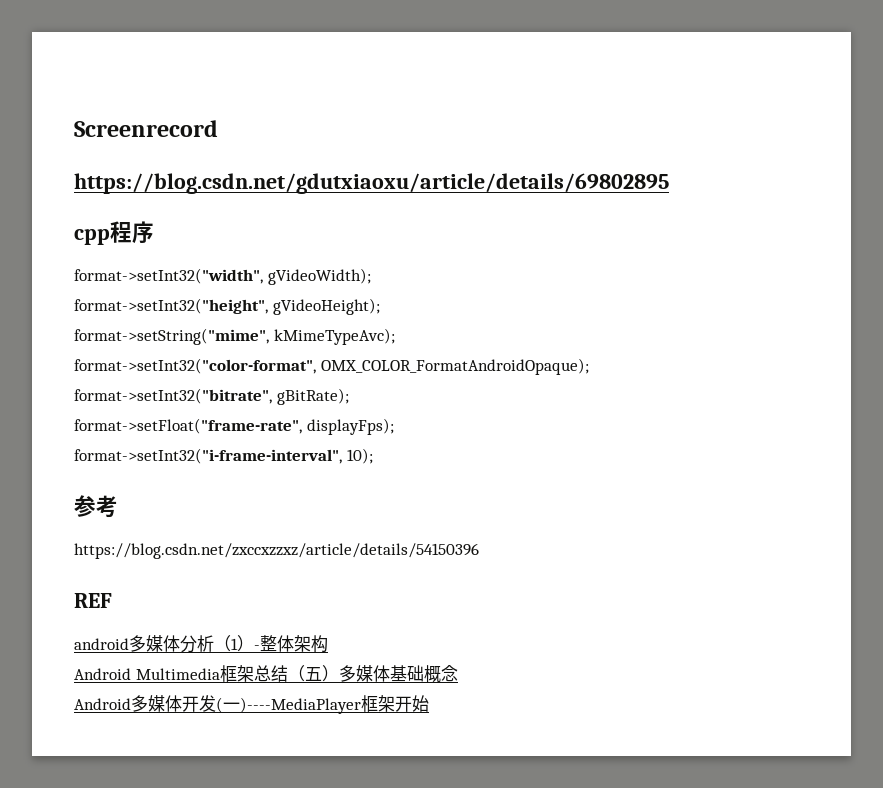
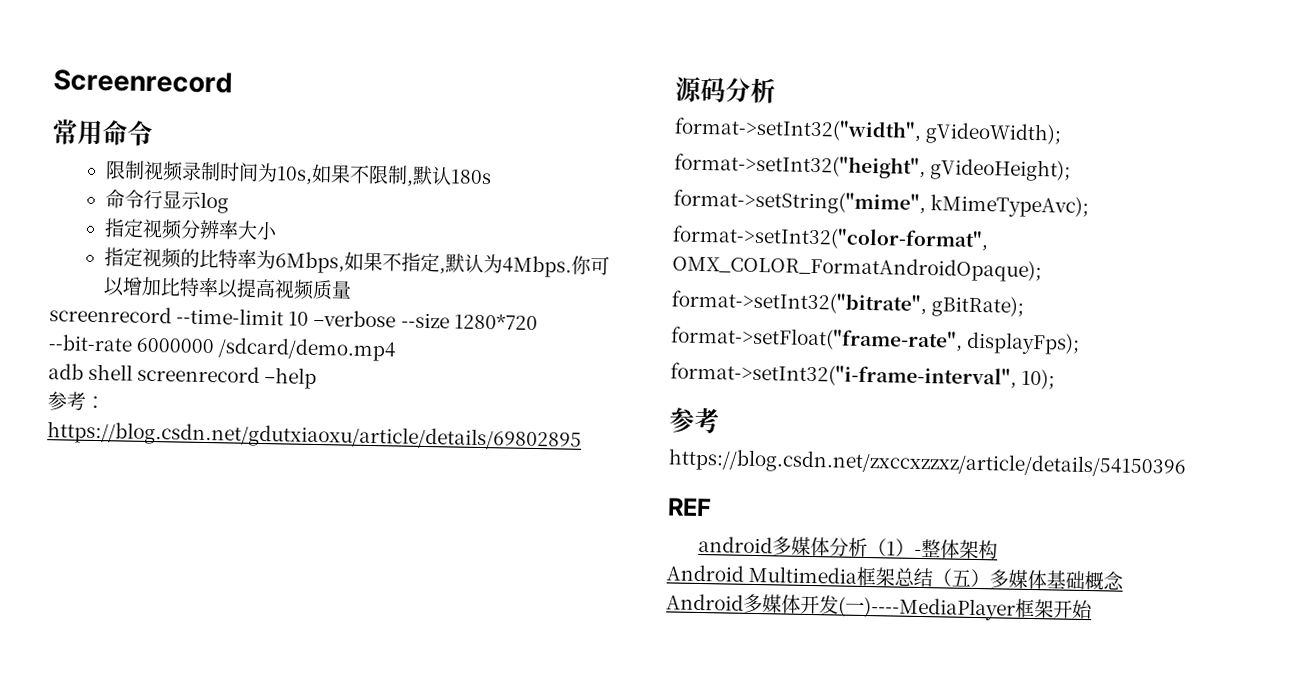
(218, 128) none -> [52,119,153,146] [104,160,492,187] [104,189,229,214] [103,218,278,241] [103,247,610,278] [102,276,352,300] [49,305,538,331] [48,334,398,362] [48,363,318,390] [47,391,105,411] 常用命令 // 限制视频录制时间为10s,如果不限制,默认180s // 命令行显示log // 指定视频分辨率大小 // 指定视频的比特率为6Mbps,如果不指定,默认为4Mbps.你可以增加比特率以提高视频质量 // screenrecord --time-limit 10 –verbose --size 1280*720 --bit-rate 6000000 /sdcard/demo.mp4 // adb shell screenrecord –help // 参考：
[74,221,154,245] cpp程序 -> [675,76,776,104] 源码分析

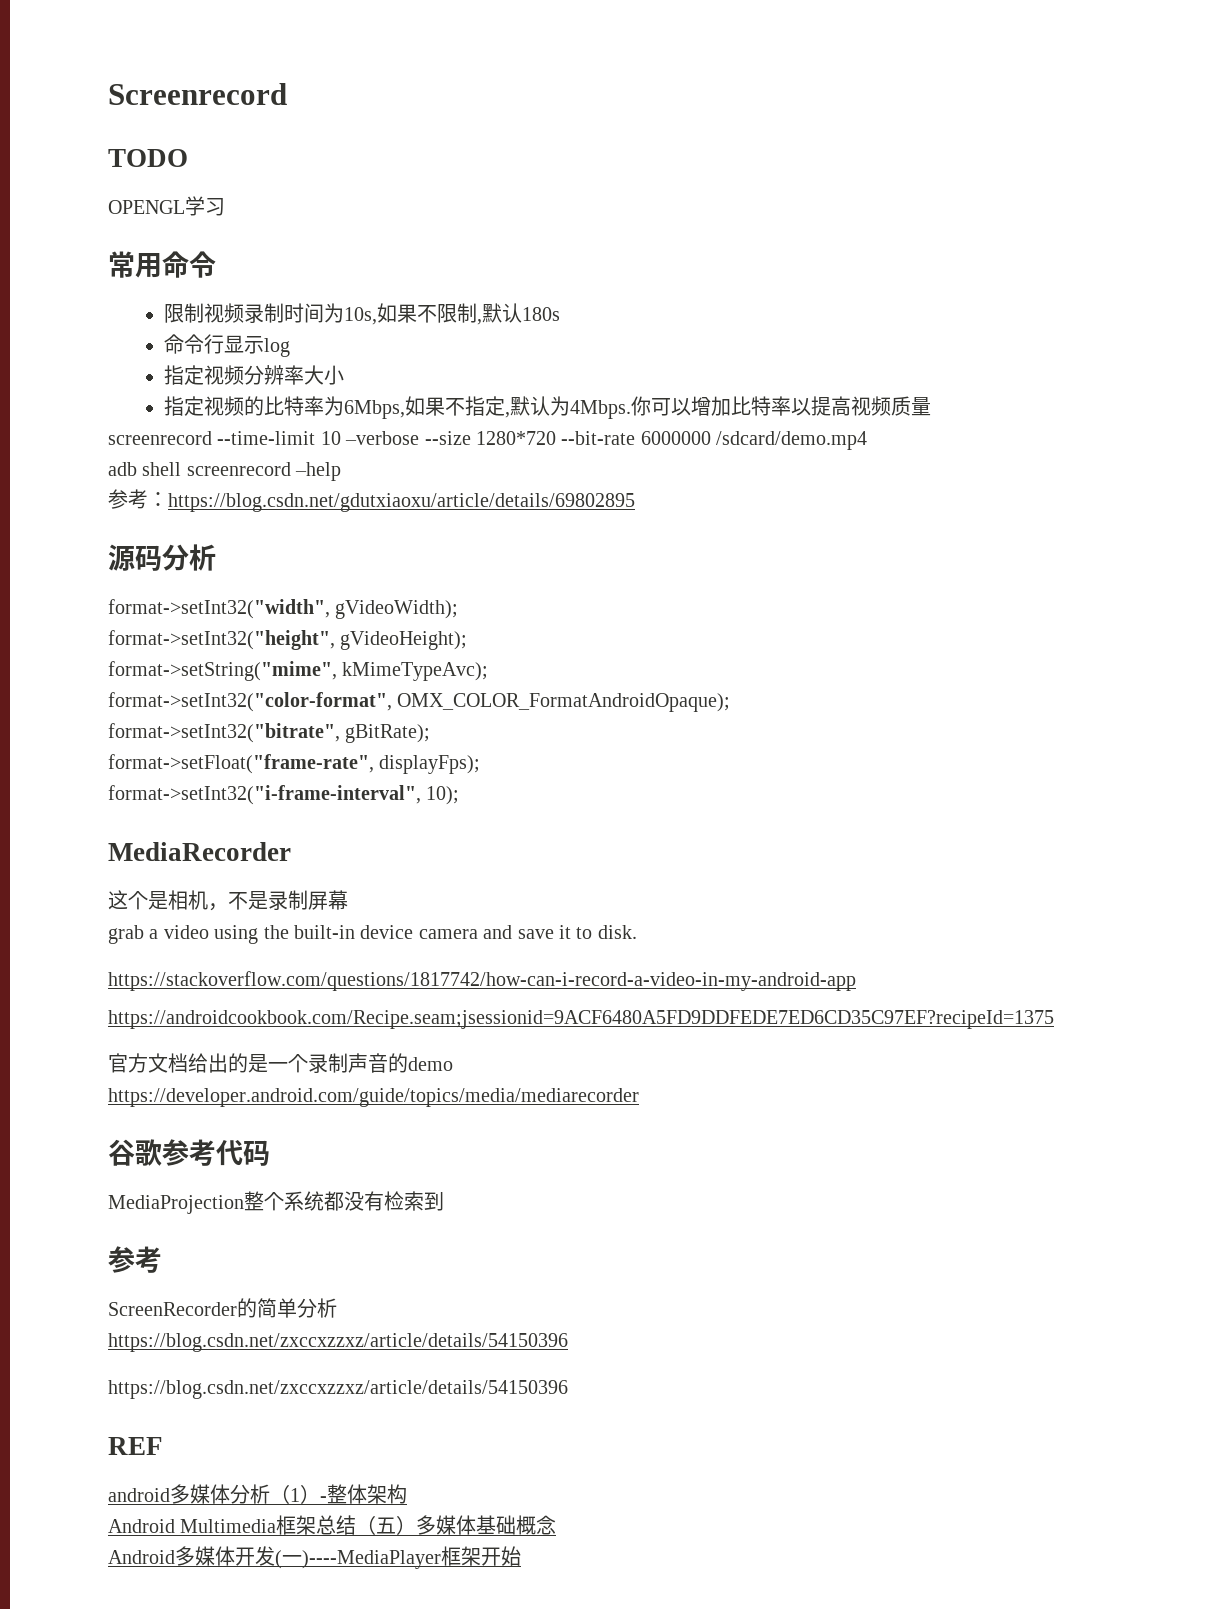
(233, 81) none -> [108,149,188,167] [108,196,225,216] // TODO // OPENGL学习
[669,407,720,434] 参考 -> [108,842,291,861] [108,890,348,911] [108,925,637,944] [108,971,856,991] [108,1010,1054,1029] [108,1053,453,1073] [108,1088,639,1107] [108,1139,270,1166] [108,1191,444,1214] [108,1246,162,1273] [108,1298,337,1318] [108,1333,568,1352] MediaRecorder // 这个是相机，不是录制屏幕 // grab a video using the built-in device camera and save it to disk. // https://stackoverflow.com/questions/1817742/how-can-i-record-a-video-in-my-android-app // https://androidcookbook.com/Recipe.seam;jsessionid=9ACF6480A5FD9DDFEDE7ED6CD35C97EF?recipeId=1375 // 官方文档给出的是一个录制声音的demo // https://developer.android.com/guide/topics/media/mediarecorder // 谷歌参考代码 // MediaProjection整个系统都没有检索到 // 参考 // ScreenRecorder的简单分析 // https://blog.csdn.net/zxccxzzxz/article/details/54150396

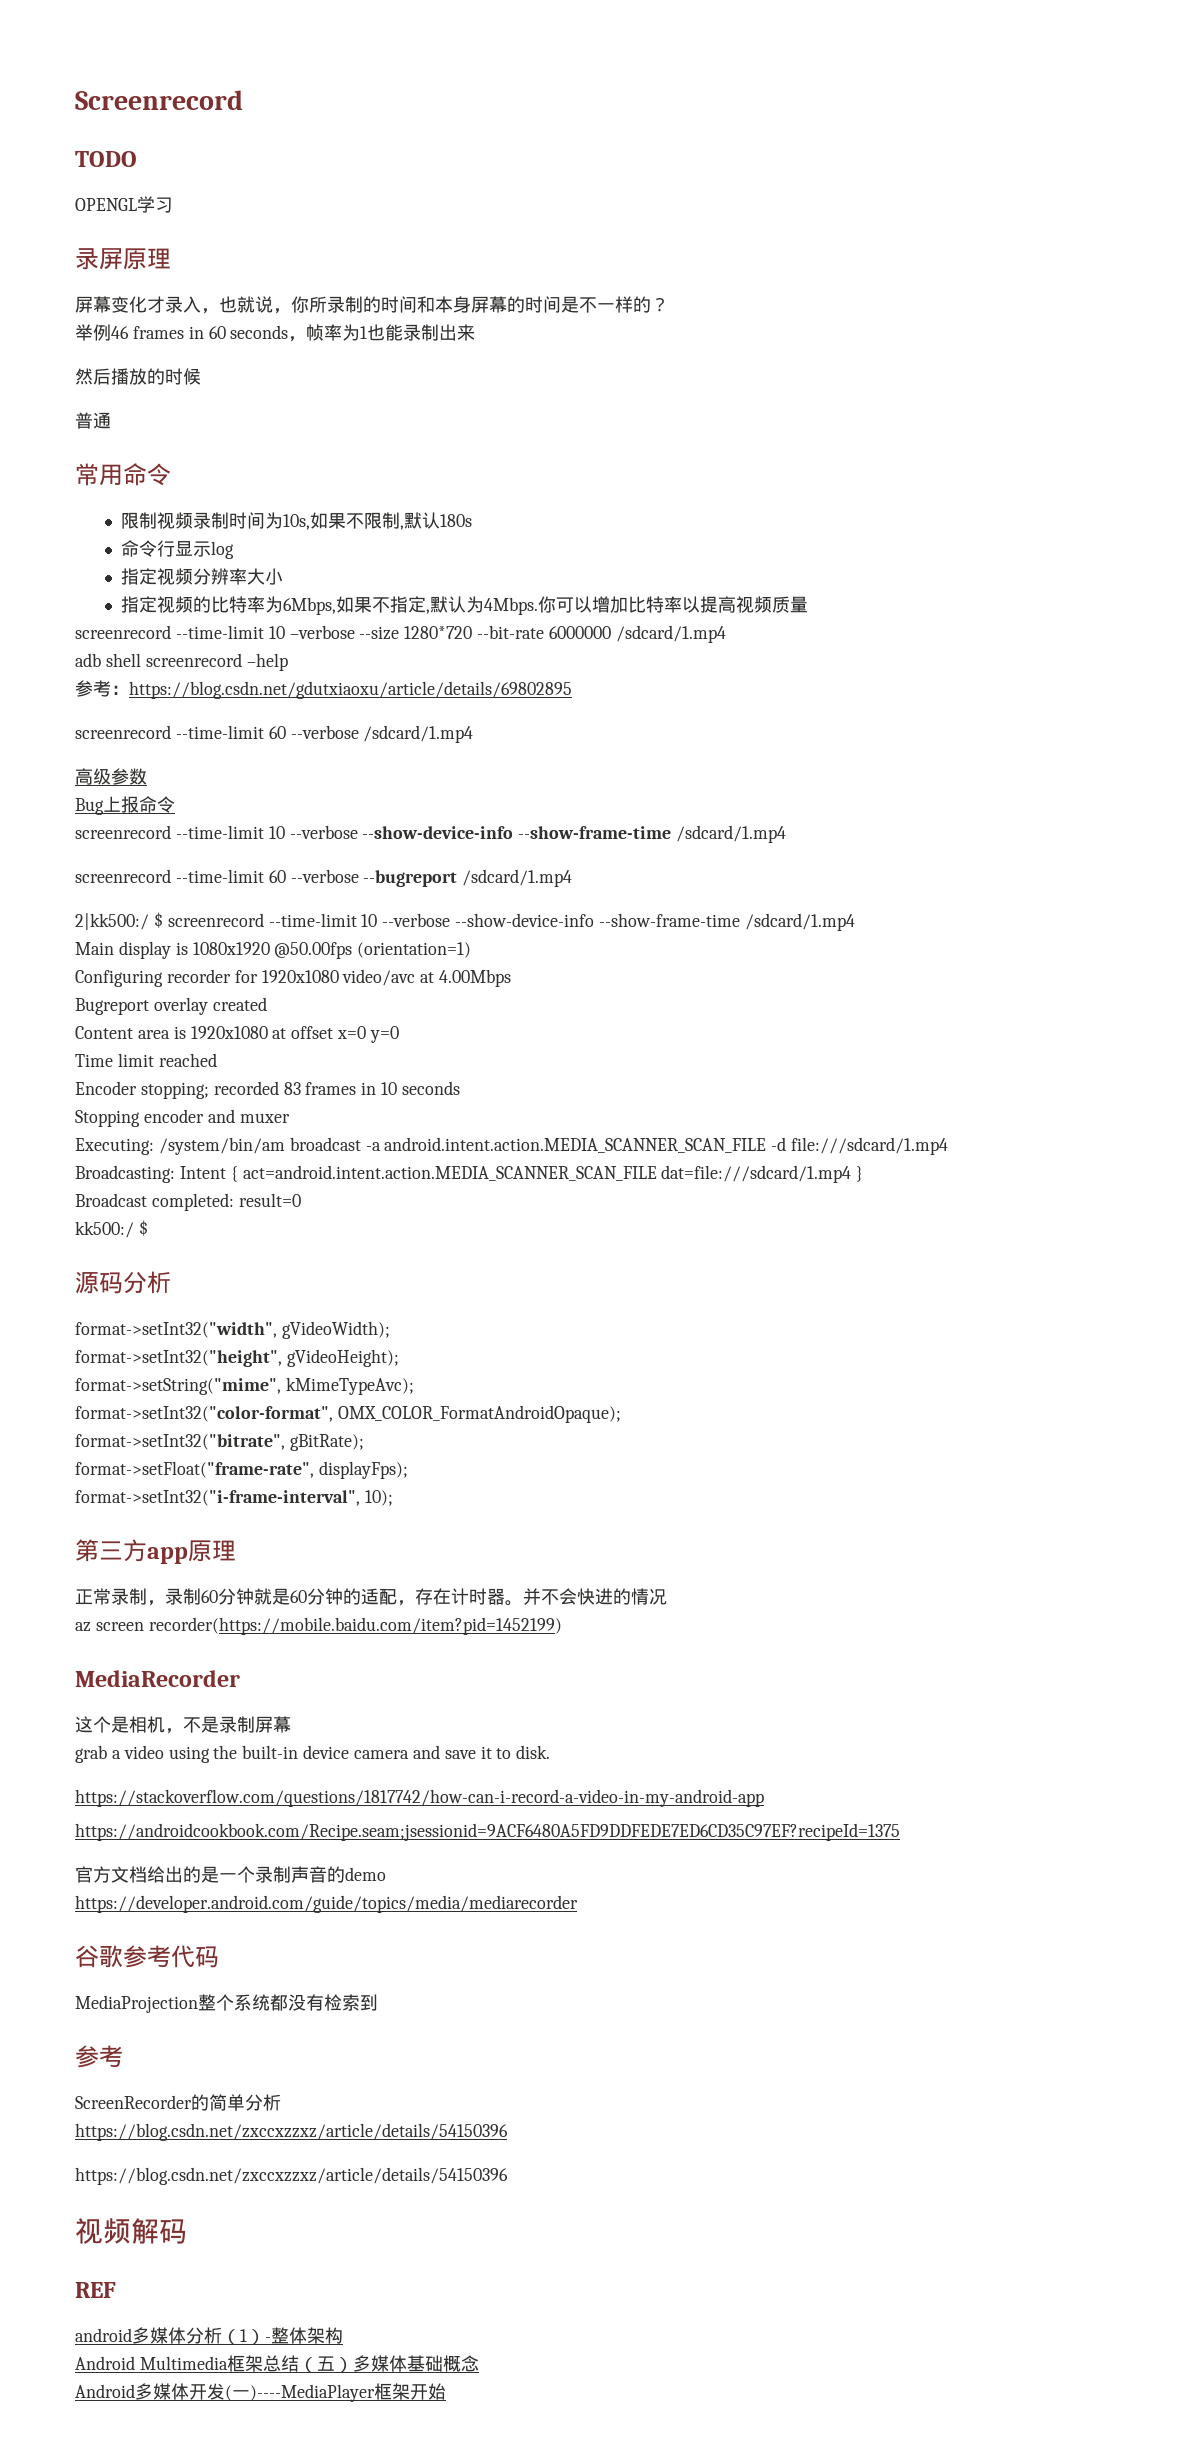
(225, 207) none -> [75,248,171,270] [75,296,669,314] [75,324,476,342] [75,368,201,385] [75,412,111,429] // 录屏原理 // 屏幕变化才录入，也就说，你所录制的时间和本身屏幕的时间是不一样的？ // 举例46 frames in 60 seconds，帧率为1也能录制出来 // 然后播放的时候 // 普通
[716,431,868,450] /sdcard/demo.mp4 -> [615,625,726,643] /sdcard/1.mp4
(635, 502) none -> [75,725,474,743] [75,768,147,785] [75,796,175,815] [75,825,787,843] [75,869,573,887] [75,912,855,931] [75,941,472,959] [75,969,512,987] [75,997,267,1015] [75,1026,400,1043] [75,1053,217,1067] [75,1081,461,1099] [75,1109,290,1127] [75,1137,949,1155] [75,1165,864,1183] [75,1193,301,1211] [75,1220,148,1238] // screenrecord --time-limit 60 --verbose /sdcard/1.mp4 // 高级参数 // Bug上报命令 // screenrecord --time-limit 10 --verbose --show-device-info --show-frame-time /sdcard/1.mp4 // screenrecord --time-limit 60 --verbose --bugreport /sdcard/1.mp4 // 2|kk500:/ $ screenrecord --time-limit 10 --verbose --show-device-info --show-frame-time /sdcard/1.mp4 // Main display is 1080x1920 @50.00fps (orientation=1) // Configuring recorder for 1920x1080 video/avc at 4.00Mbps // Bugreport overlay created // Content area is 1920x1080 at offset x=0 y=0 // Time limit reached // Encoder stopping; recorded 83 frames in 10 seconds // Stopping encoder and muxer // Executing: /system/bin/am broadcast -a android.intent.action.MEDIA_SCANNER_SCAN_FILE -d file:///sdcard/1.mp4 // Broadcasting: Intent { act=android.intent.action.MEDIA_SCANNER_SCAN_FILE dat=file:///sdcard/1.mp4 } // Broadcast completed: result=0 // kk500:/ $
(460, 795) none -> [75,1539,236,1564] [75,1588,667,1606] [75,1617,562,1635] // 第三方app原理 // 正常录制，录制60分钟就是60分钟的适配，存在计时器。并不会快进的情况 // az screen recorder(https://mobile.baidu.com/item?pid=1452199)
(568, 1389) none -> [75,2218,187,2244] // 视频解码

